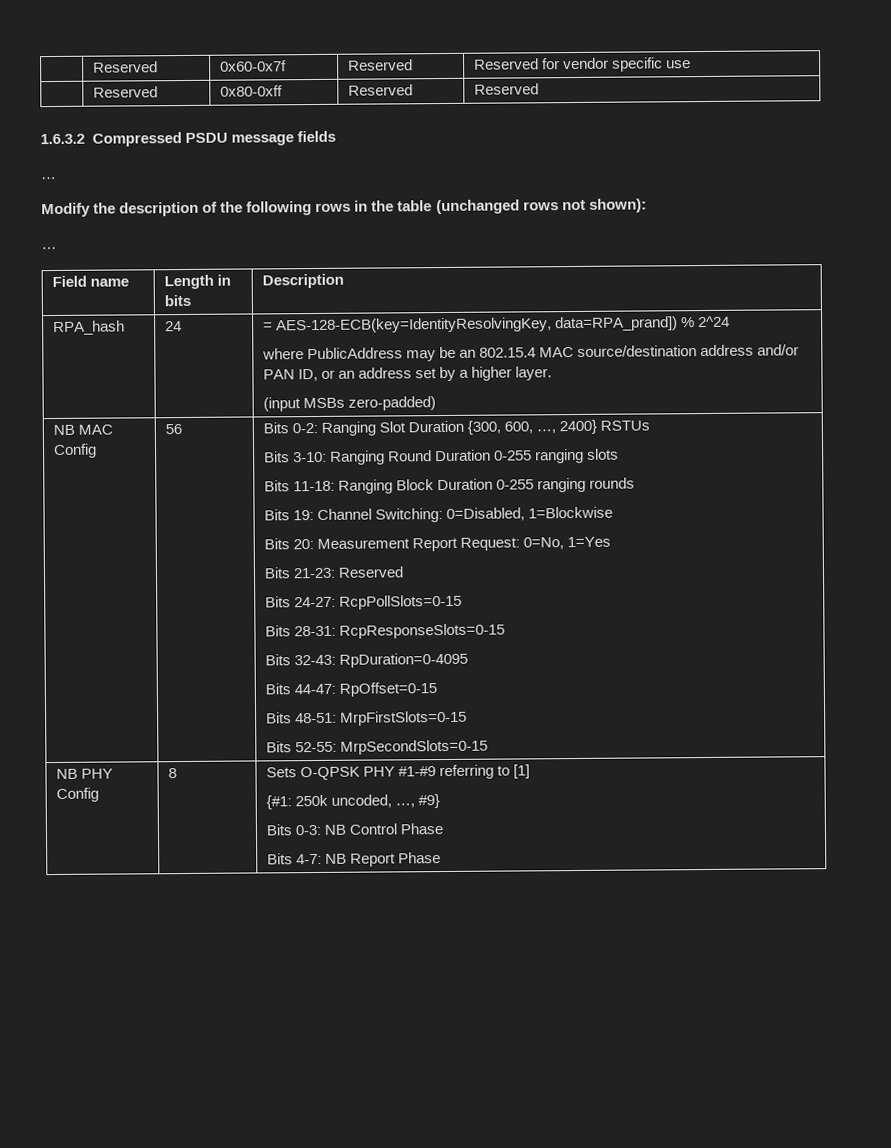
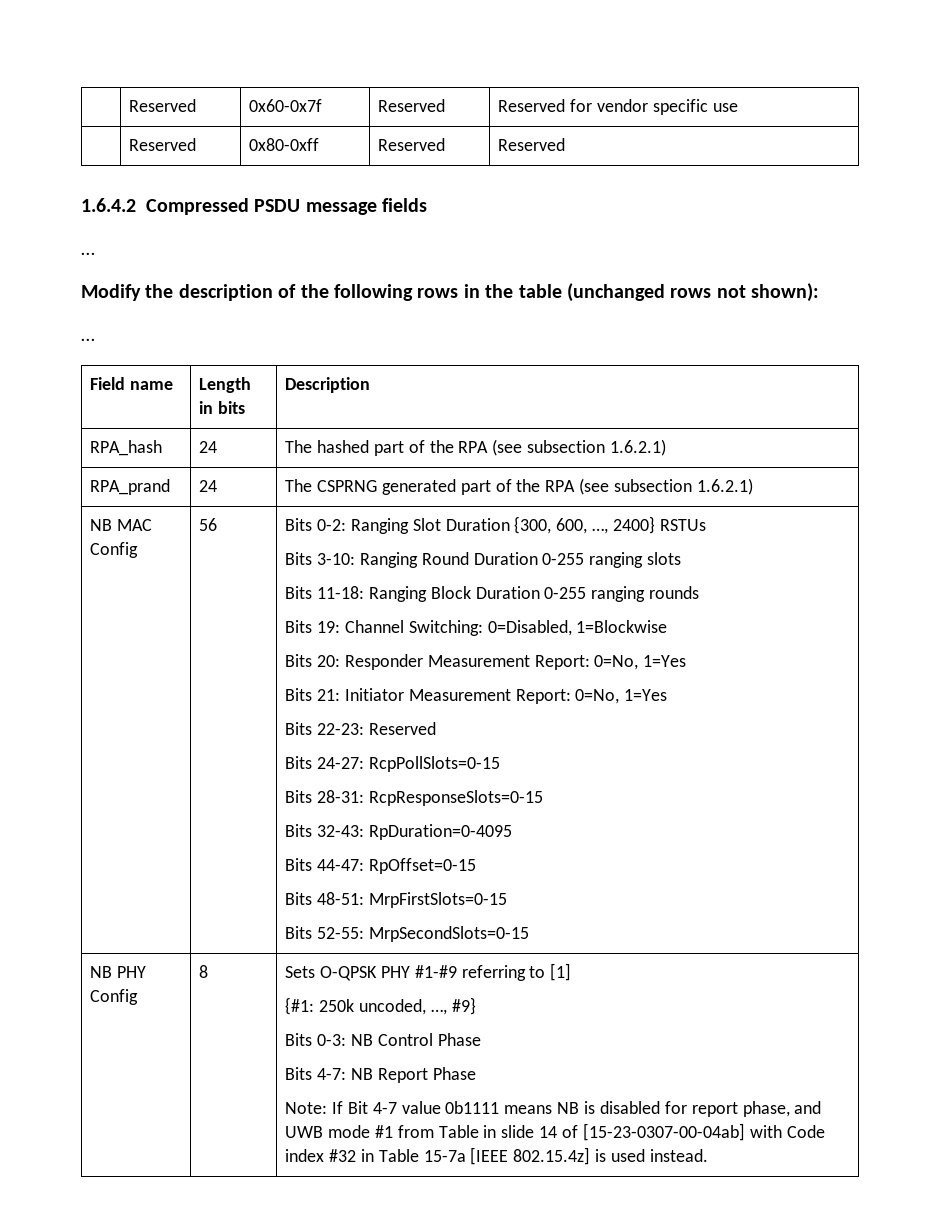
[40,133,85,145] 1.6.3.2 -> [81,198,136,212] 1.6.4.2
[262,315,731,334] [261,344,800,362] [262,366,553,382] [262,396,437,412] = AES-128-ECB(key=IdentityResolvingKey, data=RPA_prand]) % 2^24 // where PublicAddress may be an 802.15.4 MAC source/destination address and/or PAN ID, or an address set by a higher layer. // (input MSBs zero-padded) -> [285,439,667,456] [90,479,171,495] [199,480,218,492] [285,478,753,495] The hashed part of the RPA (see subsection 1.6.2.1) // RPA_prand | 24 | The CSPRNG generated part of the RPA (see subsection 1.6.2.1)
[317,536,612,552] [263,567,336,579] Measurement Report Request: 0=No, 1=Yes // Bits 21-23: -> [344,654,687,670] [285,688,668,704] [285,722,365,735] Responder Measurement Report: 0=No, 1=Yes // Bits 21: Initiator Measurement Report: 0=No, 1=Yes // Bits 22-23:
(442, 858) none -> [285,1101,822,1117] [285,1123,825,1141] [285,1147,708,1165] // Note: If Bit 4-7 value 0b1111 means NB is disabled for report phase, and UWB mode #1 from Table in slide 14 of [15-23-0307-00-04ab] with Code index #32 in Table 15-7a [IEEE 802.15.4z] is used instead.

